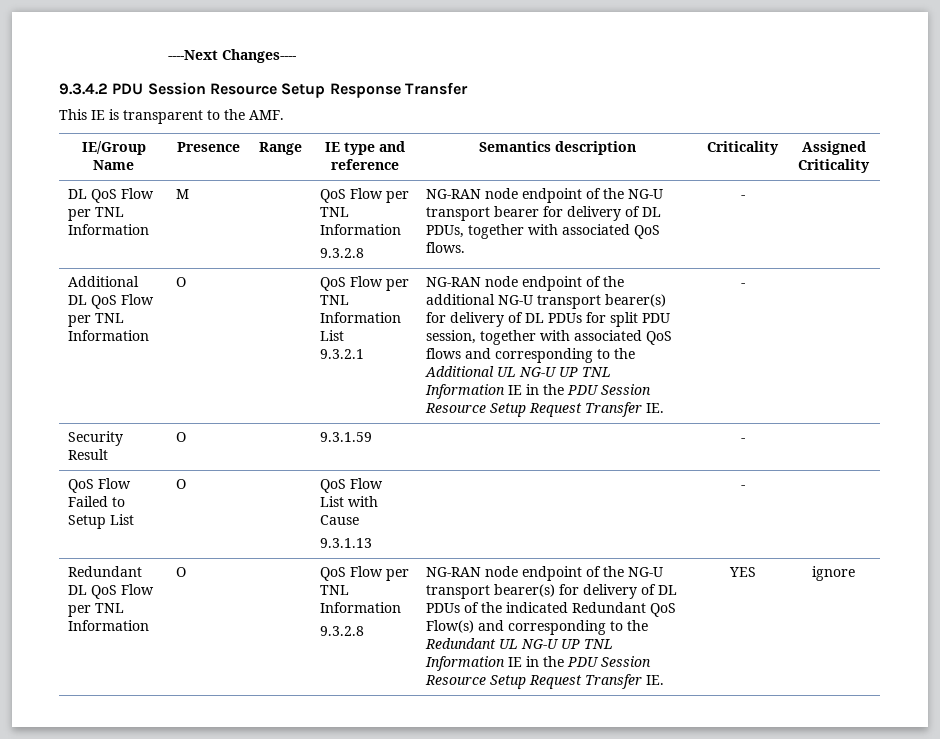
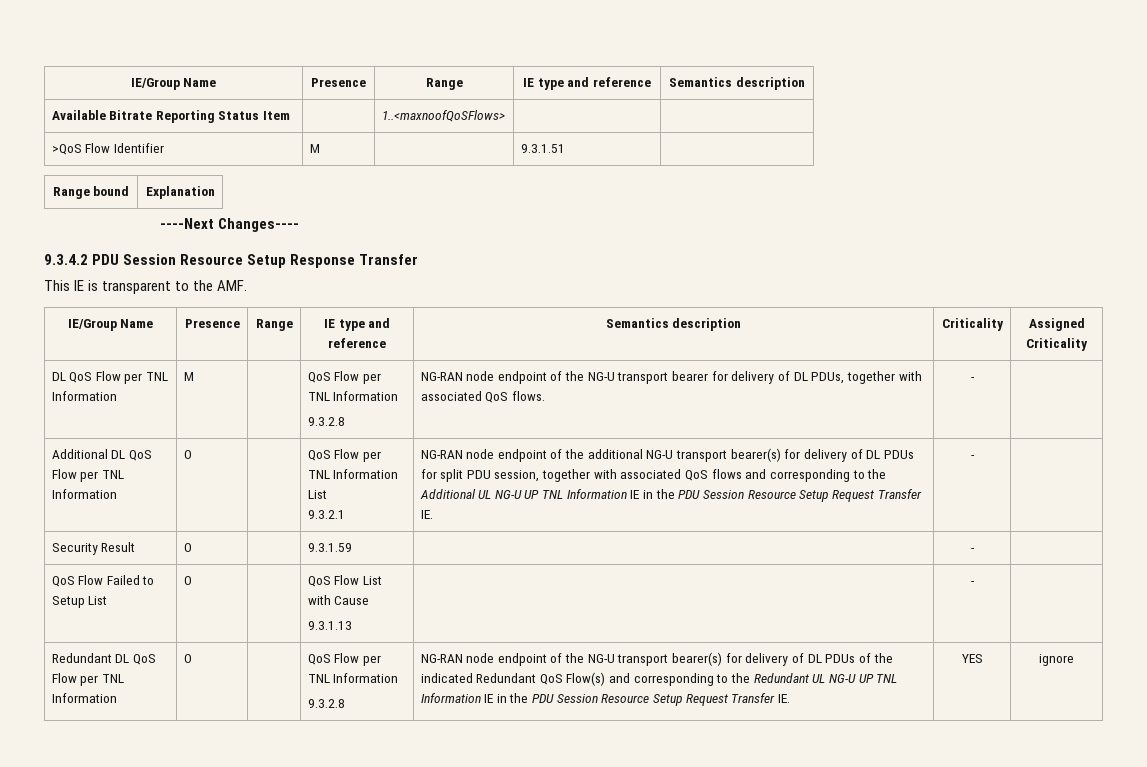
(167, 55) none -> [130,78,217,90] [311,78,366,87] [425,78,463,90] [523,77,651,90] [669,77,805,90] [51,110,291,123] [381,110,505,122] [51,143,164,155] [309,144,320,153] [520,144,565,153] [52,186,130,199] [145,186,215,199] IE/Group Name | Presence | Range | IE type and reference | Semantics description // Available Bitrate Reporting Status Item | | 1..<maxnoofQoSFlows> | | // >QoS Flow Identifier | M | | 9.3.1.51 | // Range bound | Explanation //

